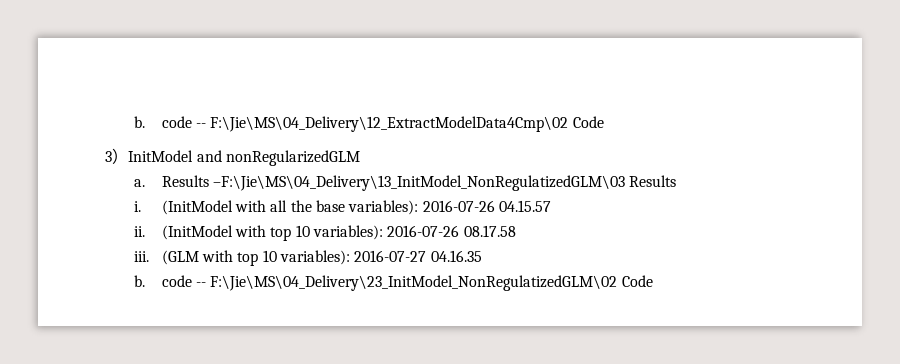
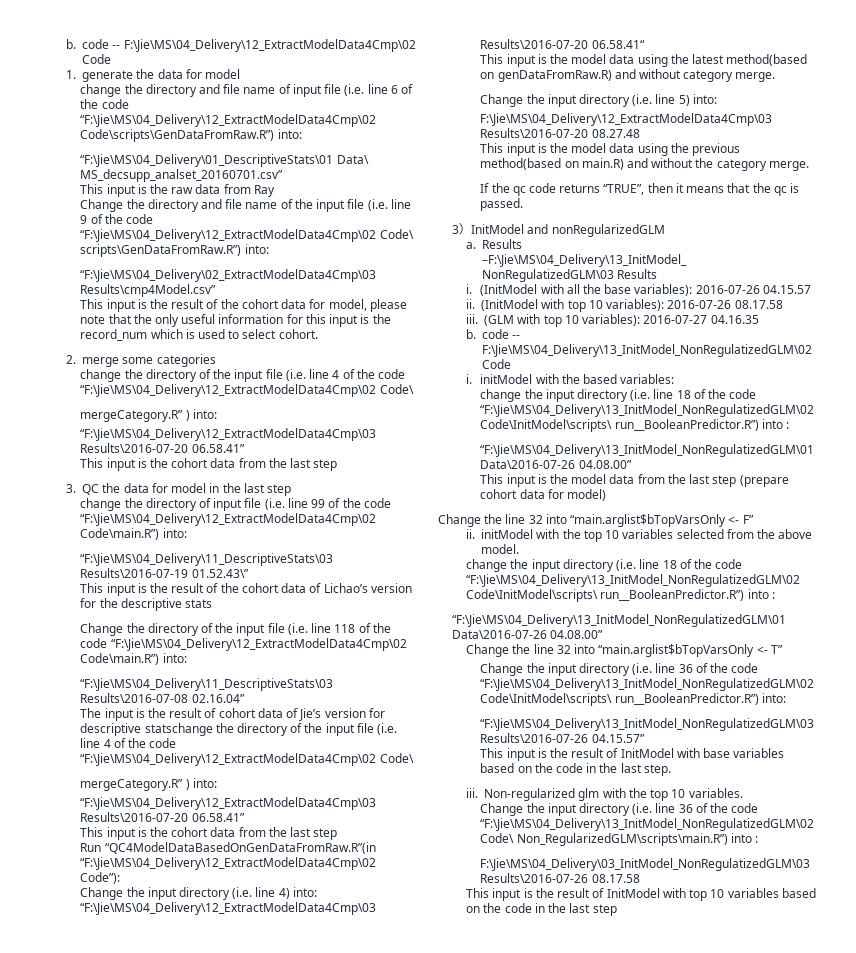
(604, 122) none -> [66,69,241,82] [80,84,414,97] [80,99,129,109] [80,114,377,127] [80,129,302,142] [80,154,369,167] [80,169,284,182] [80,184,275,197] [80,199,411,212] [80,214,153,224] [80,229,414,242] [80,244,269,257] [80,269,377,282] [80,284,217,297] [80,299,407,312] [80,314,391,327] [80,329,318,341] [66,354,216,367] [80,369,406,382] [80,384,414,397] [80,409,217,422] [80,428,377,441] [80,443,245,453] [80,458,338,471] [66,483,292,496] [80,498,391,511] [80,513,377,526] [80,528,187,540] [80,553,334,566] [80,568,249,578] [80,583,412,596] [80,598,212,611] [80,623,391,636] [80,638,407,651] [80,653,187,665] [80,678,334,691] [80,693,245,703] [80,708,385,721] [80,723,398,736] [80,738,177,748] [80,753,414,766] [80,778,217,791] [80,797,377,810] [80,812,245,822] [80,827,338,840] [80,842,376,854] [80,857,377,870] [80,872,121,884] [80,887,317,900] [80,902,377,915] [480,39,645,49] [480,54,808,67] [480,69,776,82] [480,94,717,107] [480,113,773,126] [480,128,640,138] [480,143,741,156] [480,158,809,171] [480,183,800,196] [480,198,524,211] // 1. generate the data for model // change the directory and file name of input file (i.e. line 6 of the code “F:\Jie\MS\04_Delivery\12_ExtractModelData4Cmp\02 Code\scripts\GenDataFromRaw.R”) into: // “F:\Jie\MS\04_Delivery\01_DescriptiveStats\01 Data\ MS_decsupp_analset_20160701.csv” // This input is the raw data from Ray // Change the directory and file name of the input file (i.e. line 9 of the code “F:\Jie\MS\04_Delivery\12_ExtractModelData4Cmp\02 Code\ scripts\GenDataFromRaw.R”) into: // “F:\Jie\MS\04_Delivery\02_ExtractModelData4Cmp\03 Results\cmp4Model.csv” // This input is the result of the cohort data for model, please note that the only useful information for this input is the record_num which is used to select cohort. // 2. merge some categories // change the directory of the input file (i.e. line 4 of the code “F:\Jie\MS\04_Delivery\12_ExtractModelData4Cmp\02 Code\ // mergeCategory.R” ) into: // “F:\Jie\MS\04_Delivery\12_ExtractModelData4Cmp\03 Results\2016-07-20 06.58.41” // This input is the cohort data from the last step // 3. QC the data for model in the last step // change the directory of input file (i.e. line 99 of the code “F:\Jie\MS\04_Delivery\12_ExtractModelData4Cmp\02 Code\main.R”) into: // “F:\Jie\MS\04_Delivery\11_DescriptiveStats\03 Results\2016-07-19 01.52.43\” // This input is the result of the cohort data of Lichao’s version for the descriptive stats // Change the directory of the input file (i.e. line 118 of the code “F:\Jie\MS\04_Delivery\12_ExtractModelData4Cmp\02 Code\main.R”) into: // “F:\Jie\MS\04_Delivery\11_DescriptiveStats\03 Results\2016-07-08 02.16.04” // The input is the result of cohort data of Jie’s version for descriptive statschange the directory of the input file (i.e. line 4 of the code “F:\Jie\MS\04_Delivery\12_ExtractModelData4Cmp\02 Code\ // mergeCategory.R” ) into: // “F:\Jie\MS\04_Delivery\12_ExtractModelData4Cmp\03 Results\2016-07-20 06.58.41” // This input is the cohort data from the last step // Run “QC4ModelDataBasedOnGenDataFromRaw.R”(in “F:\Jie\MS\04_Delivery\12_ExtractModelData4Cmp\02 Code”): // Change the input directory (i.e. line 4) into: “F:\Jie\MS\04_Delivery\12_ExtractModelData4Cmp\03 Results\2016-07-20 06.58.41“ // This input is the model data using the latest method(based on genDataFromRaw.R) and without category merge. // Change the input directory (i.e. line 5) into: // F:\Jie\MS\04_Delivery\12_ExtractModelData4Cmp\03 Results\2016-07-20 08.27.48 // This input is the model data using the previous method(based on main.R) and without the category merge. // If the qc code returns “TRUE”, then it means that the qc is passed.
[210,275,653,291] F:\Jie\MS\04_Delivery\23_InitModel_NonRegulatizedGLM\02 Code -> [482,344,813,357] [482,359,512,369] [466,374,675,384] [480,389,757,402] [480,404,815,417] [480,419,789,432] [480,444,815,457] [480,460,632,469] [480,474,789,487] [480,489,606,501] [438,514,754,527] [466,529,813,542] [481,544,520,554] [466,559,743,572] [466,574,801,587] [466,589,775,602] [452,614,787,627] [452,630,604,639] [466,644,783,657] [480,663,759,676] [480,678,815,691] [480,693,786,706] [480,718,815,731] [480,733,645,743] [480,748,785,761] [480,763,671,776] [466,788,743,801] [480,803,759,816] [480,818,815,831] [480,833,758,846] [480,858,811,871] [480,873,640,883] [466,888,816,901] [466,903,617,916] F:\Jie\MS\04_Delivery\13_InitModel_NonRegulatizedGLM\02 Code // i. initModel with the based variables: // change the input directory (i.e. line 18 of the code “F:\Jie\MS\04_Delivery\13_InitModel_NonRegulatizedGLM\02 Code\InitModel\scripts\ run__BooleanPredictor.R”) into : // “F:\Jie\MS\04_Delivery\13_InitModel_NonRegulatizedGLM\01 Data\2016-07-26 04.08.00” // This input is the model data from the last step (prepare cohort data for model) // Change the line 32 into “main.arglist$bTopVarsOnly <- F” // ii. initModel with the top 10 variables selected from the above model. // change the input directory (i.e. line 18 of the code “F:\Jie\MS\04_Delivery\13_InitModel_NonRegulatizedGLM\02 Code\InitModel\scripts\ run__BooleanPredictor.R”) into : // “F:\Jie\MS\04_Delivery\13_InitModel_NonRegulatizedGLM\01 Data\2016-07-26 04.08.00” // Change the line 32 into “main.arglist$bTopVarsOnly <- T” // Change the input directory (i.e. line 36 of the code “F:\Jie\MS\04_Delivery\13_InitModel_NonRegulatizedGLM\02 Code\InitModel\scripts\ run__BooleanPredictor.R”) into: // “F:\Jie\MS\04_Delivery\13_InitModel_NonRegulatizedGLM\03 Results\2016-07-26 04.15.57” // This input is the result of InitModel with base variables based on the code in the last step. // iii. Non-regularized glm with the top 10 variables. // Change the input directory (i.e. line 36 of the code “F:\Jie\MS\04_Delivery\13_InitModel_NonRegulatizedGLM\02 Code\ Non_RegularizedGLM\scripts\main.R”) into : // F:\Jie\MS\04_Delivery\03_InitModel_NonRegulatizedGLM\03 Results\2016-07-26 08.17.58 // This input is the result of InitModel with top 10 variables based on the code in the last step

